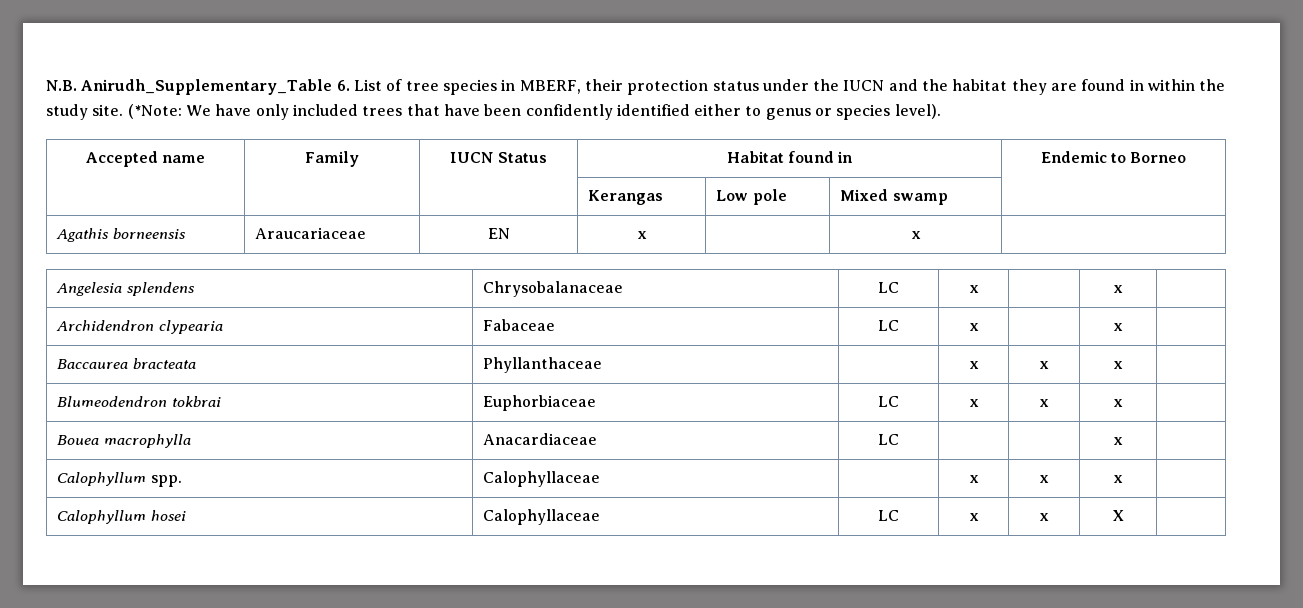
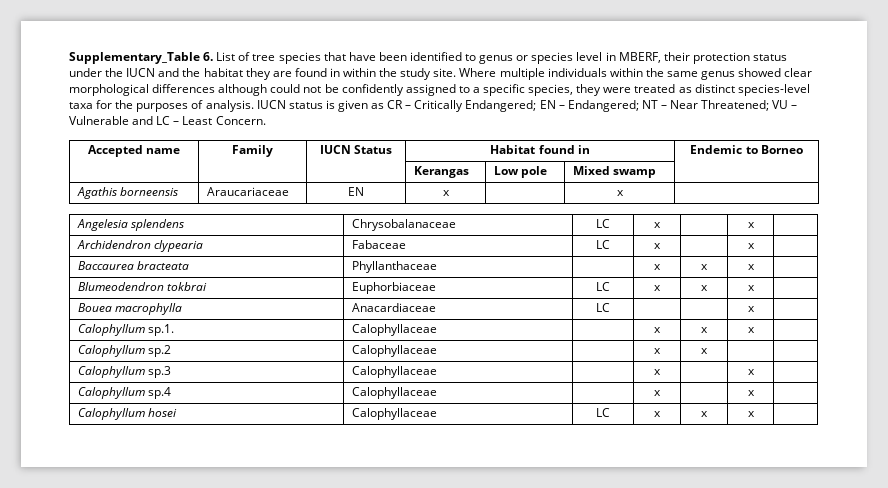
[46,79,333,95] N.B. Anirudh_Supplementary_Table -> [69,52,200,64] Supplementary_Table
(497, 87) none -> [323,52,603,64] that have been identified to genus or species level
[127,104,941,120] (*Note: We have only included trees that have been confidently identified either to genus or species level). -> [459,68,813,80] [69,84,810,96] [69,100,798,112] [69,116,266,125] Where multiple individuals within the same genus showed clear morphological differences although could not be confidently assigned to a specific species, they were treated as distinct species-level taxa for the purposes of analysis. IUCN status is given as CR – Critically Endangered; EN – Endangered; NT – Near Threatened; VU – Vulnerable and LC – Least Concern.
[150,475,182,487] spp. -> [148,324,175,336] sp.1.
(1123, 479) none -> [78,345,172,357] [352,345,438,357] [654,348,661,354] [701,348,708,354] [78,366,172,378] [352,366,438,378] [654,369,661,375] [747,369,755,375] [78,387,172,399] [352,387,438,399] [654,390,661,396] [747,390,755,396] // Calophyllum sp.2 | Calophyllaceae | | x | x | | // Calophyllum sp.3 | Calophyllaceae | | x | | x | // Calophyllum sp.4 | Calophyllaceae | | x | | x |
[1112,510,1124,521] X -> [747,411,755,417] x

